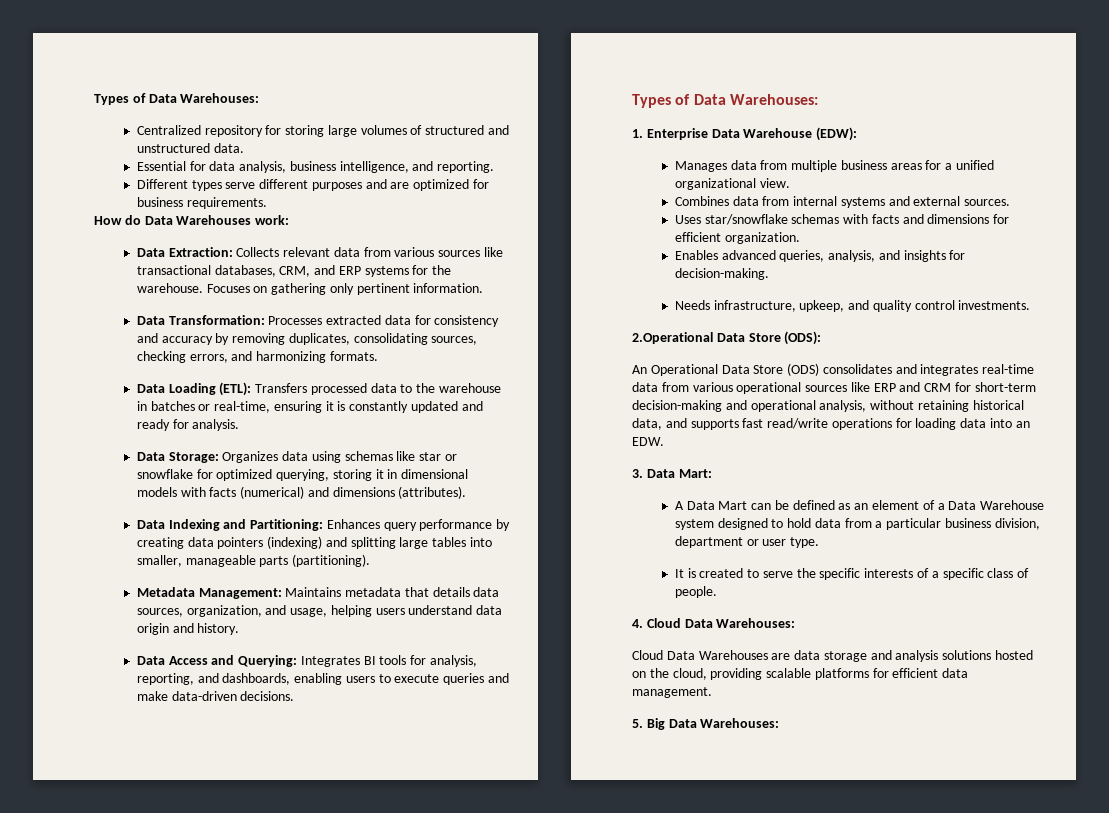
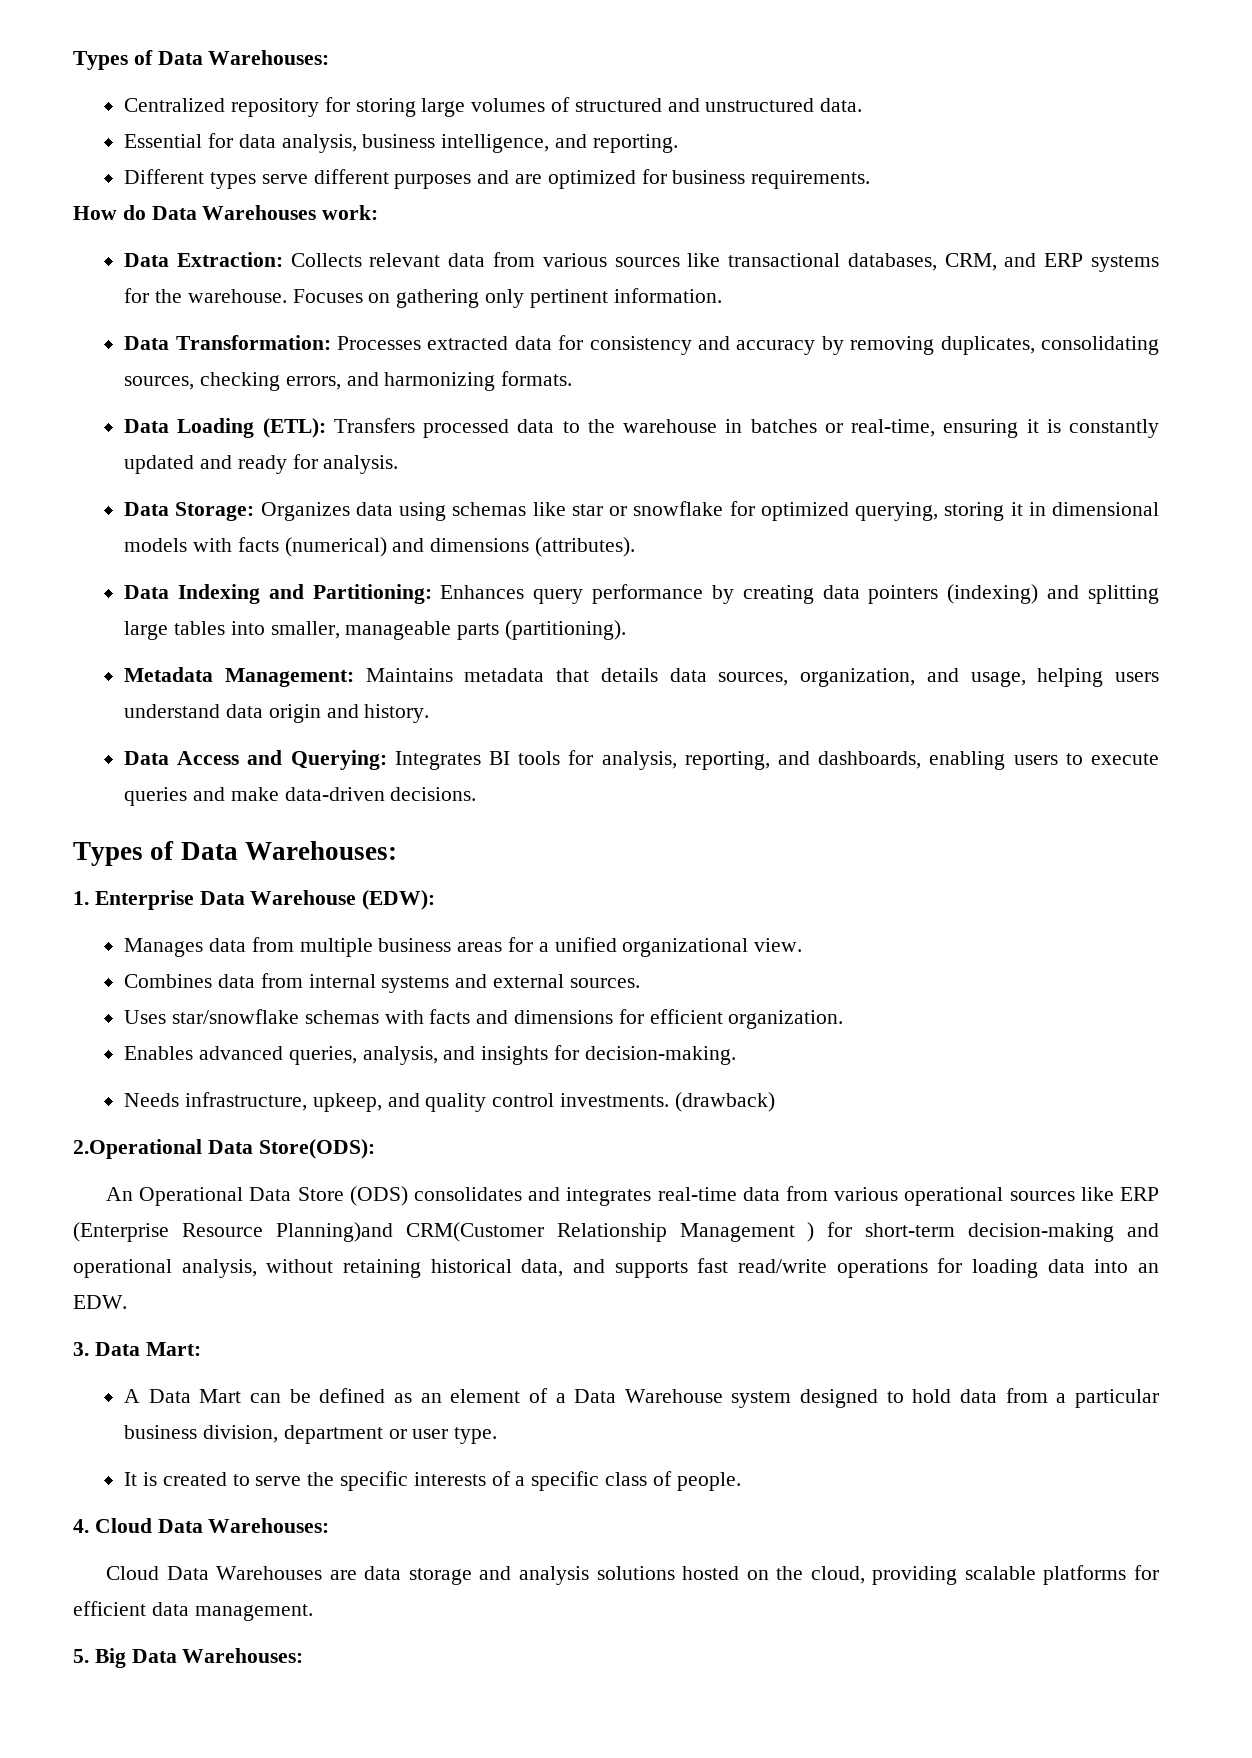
(1031, 305) none -> [674,1092,775,1112] (drawback)
[748,331,822,345] Store (ODS): -> [258,1139,375,1159] Store(ODS):
[899,382,952,392] and CRM -> [73,1222,815,1242] (Enterprise Resource Planning)and CRM(Customer Relationship Management )

